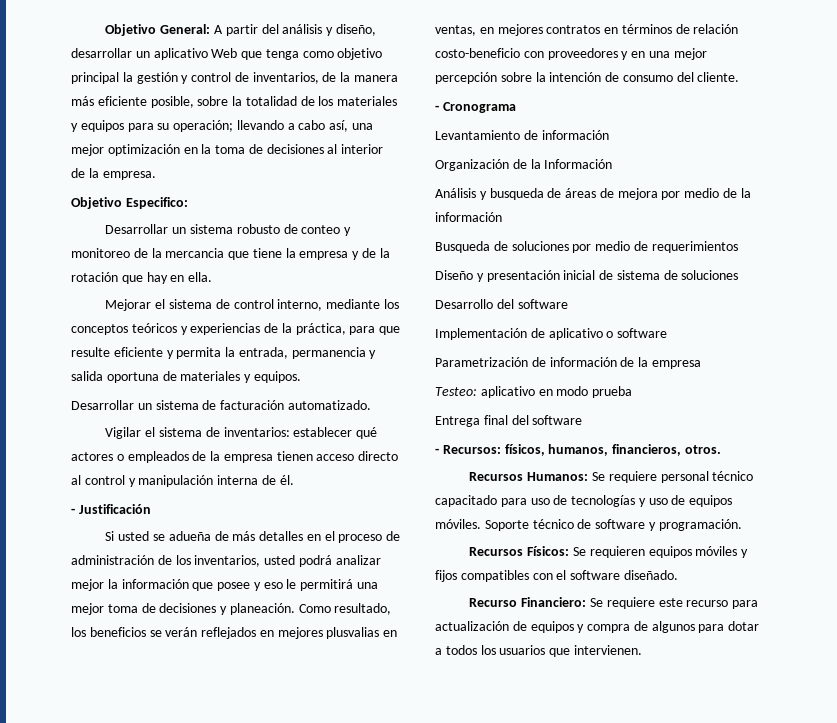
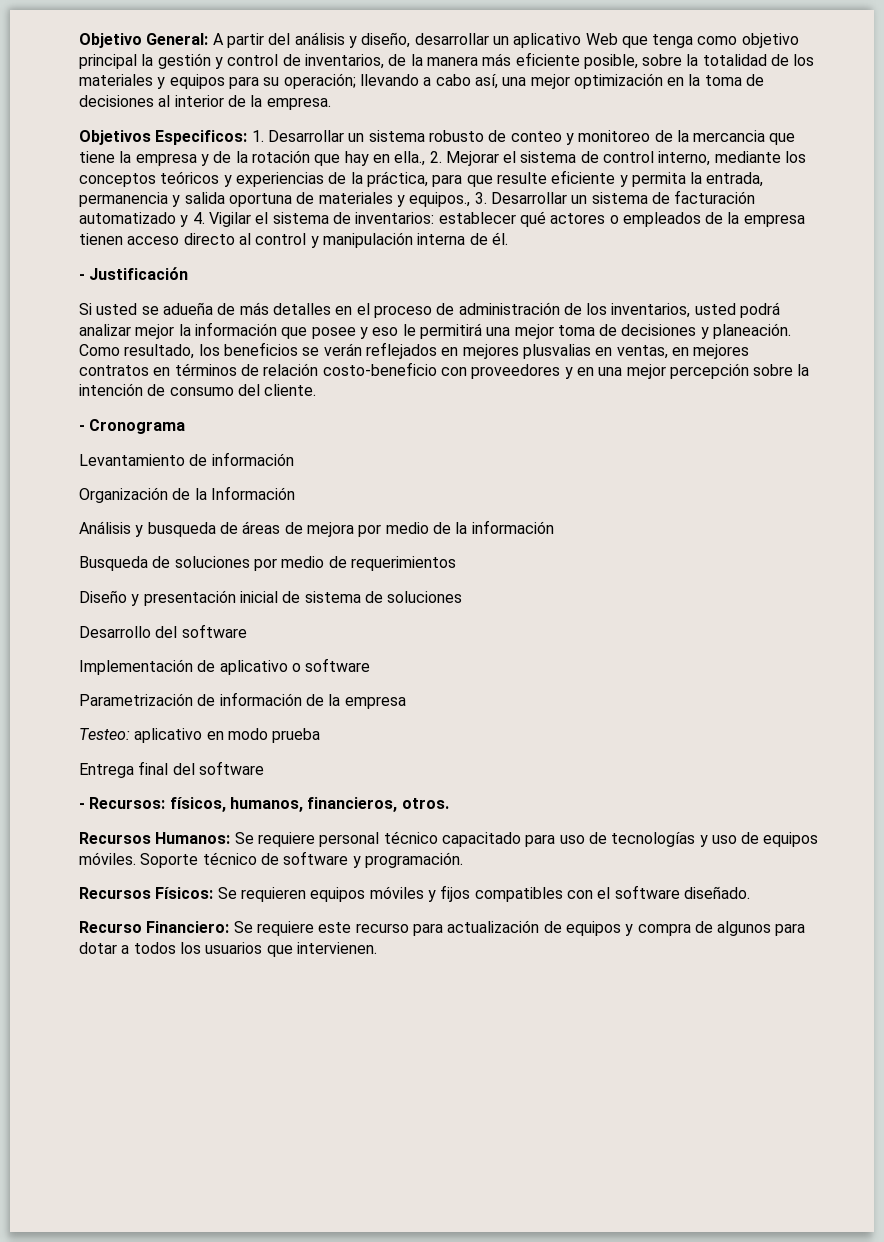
[71,197,188,209] Objetivo Especifico: // -> [79,130,264,145] Objetivos Especificos: 1.
[188,272,213,282] ella. // -> [394,151,442,166] ella., 2.
[253,371,301,383] equipos. // -> [409,192,487,207] equipos., 3.
[287,400,371,410] automatizado. // -> [79,212,205,227] automatizado y 4.

